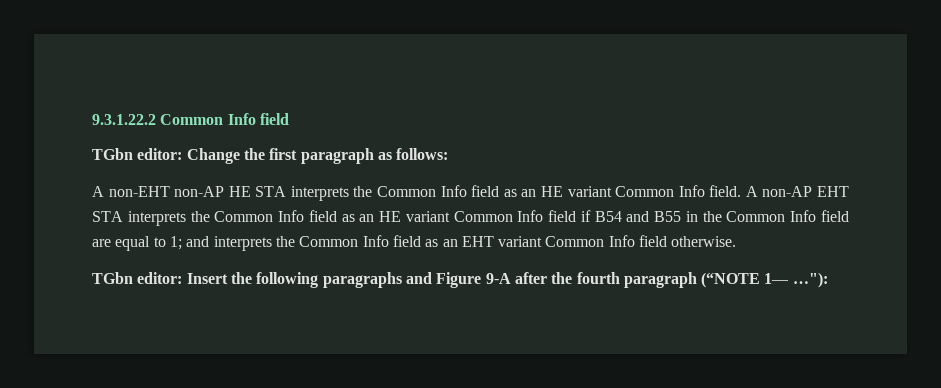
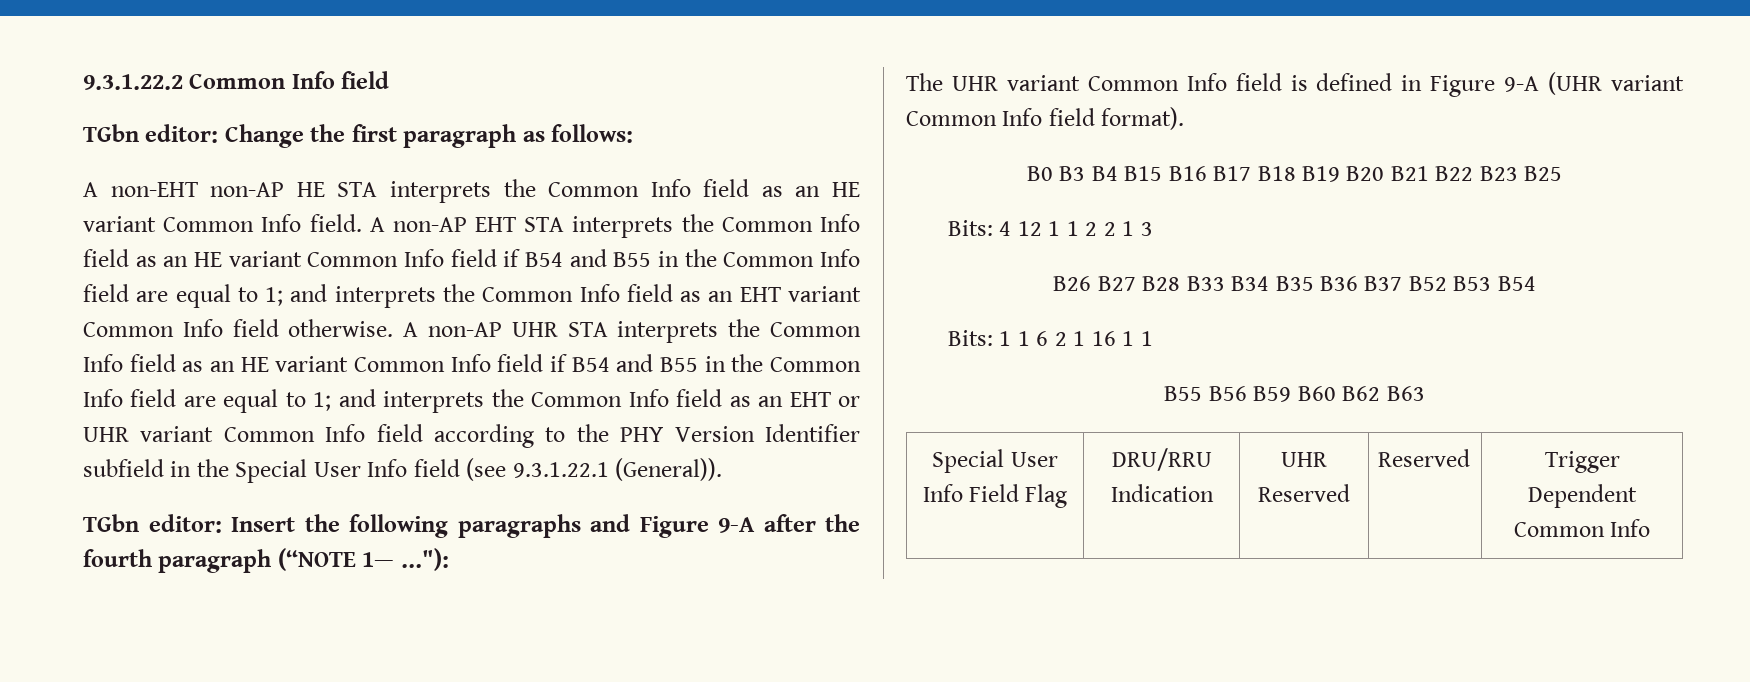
(737, 241) none -> [403,319,861,343] [83,354,861,372] [83,389,861,413] [83,424,860,448] [83,458,723,483] A non-AP UHR STA interprets the Common Info field as an HE variant Common Info field if B54 and B55 in the Common Info field are equal to 1; and interprets the Common Info field as an EHT or UHR variant Common Info field according to the PHY Version Identifier subfield in the Special User Info field (see 9.3.1.22.1 (General)).
(828, 280) none -> [906,72,1684,97] [906,107,1185,130] [1026,166,1563,182] [947,220,1153,236] [1053,276,1536,291] [947,330,1153,346] [1164,386,1425,402] [932,449,1058,473] [922,484,1068,508] [1111,448,1212,471] [1110,484,1214,502] [1281,452,1327,467] [1258,484,1350,502] [1377,449,1470,467] [1544,451,1620,473] [1528,484,1637,508] [1513,519,1651,537] // The UHR variant Common Info field is defined in Figure 9-A (UHR variant Common Info field format). // B0 B3 B4 B15 B16 B17 B18 B19 B20 B21 B22 B23 B25 // Bits: 4 12 1 1 2 2 1 3 // B26 B27 B28 B33 B34 B35 B36 B37 B52 B53 B54 // Bits: 1 1 6 2 1 16 1 1 // B55 B56 B59 B60 B62 B63 // Special User Info Field Flag | DRU/RRU Indication | UHR Reserved | Reserved | Trigger Dependent Common Info

